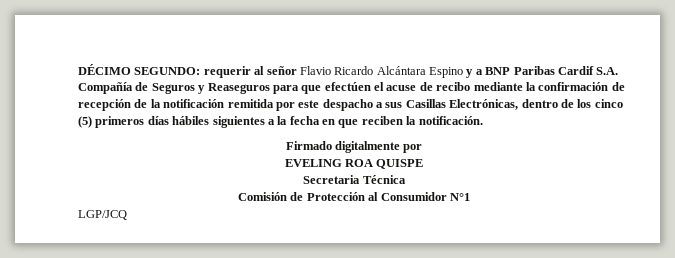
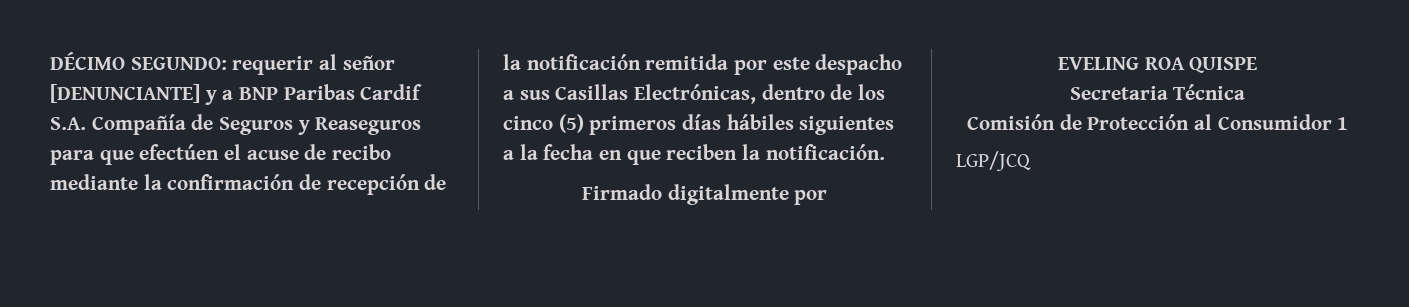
[299,66,463,78] Flavio Ricardo Alcántara Espino -> [50,84,200,103] [DENUNCIANTE]
[449,193,470,201] N°1 -> [1337,117,1349,130] 1

